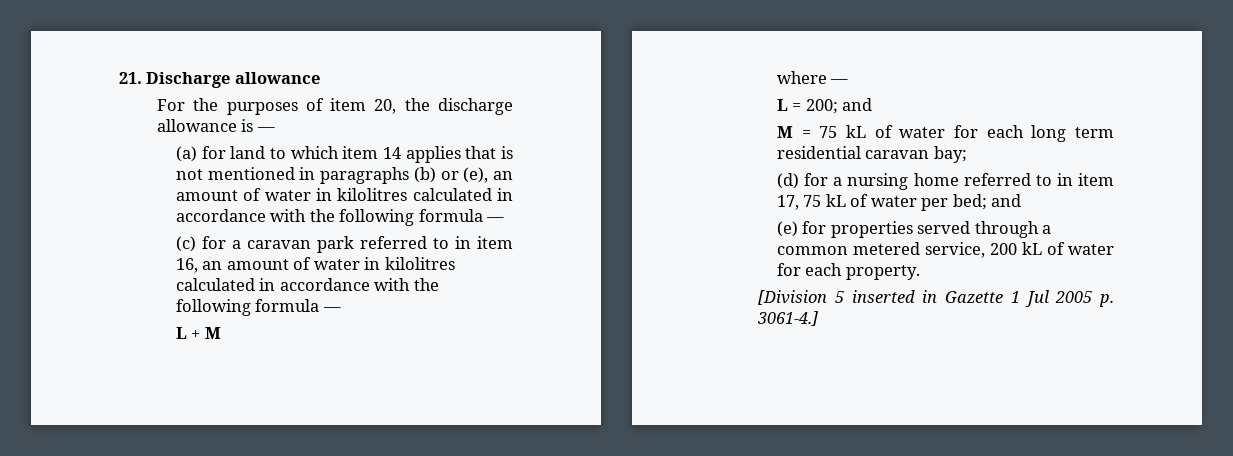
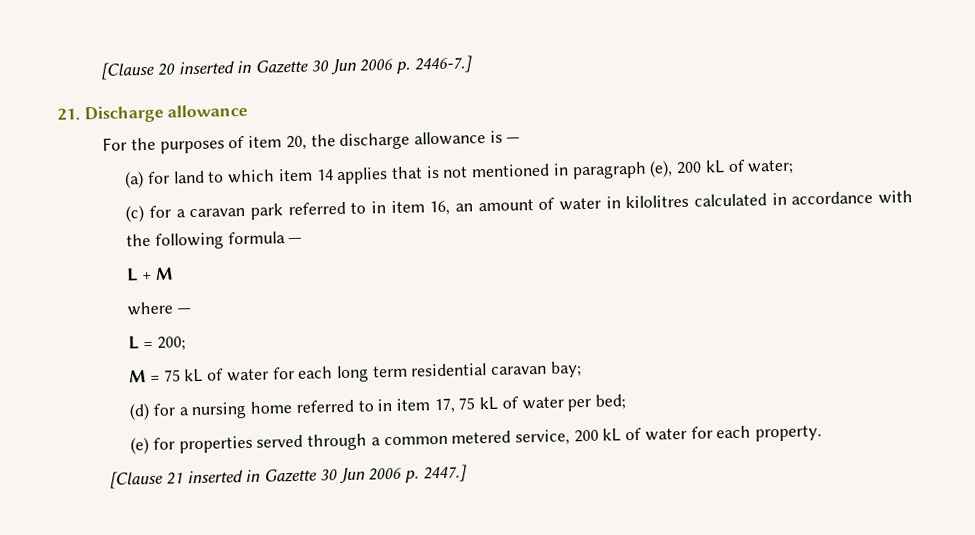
(119, 78) none -> [100,55,472,80] [Clause 20 inserted in Gazette 30 Jun 2006 p. 2446-7.] //
[320,167,513,184] [175,188,513,201] [175,209,505,226] paragraphs (b) or (e), an amount of water in kilolitres calculated in accordance with the following formula — -> [571,159,795,180] paragraph (e), 200 kL of water;
[842,98,873,111] and -> (186, 343) none
[991,194,1022,207] and -> (627, 402) none
[757,290,1114,307] [756,311,818,326] [Division 5 inserted in Gazette 1 Jul 2005 p. 3061-4.] -> [109,464,467,489] [Clause 21 inserted in Gazette 30 Jun 2006 p. 2447.]

